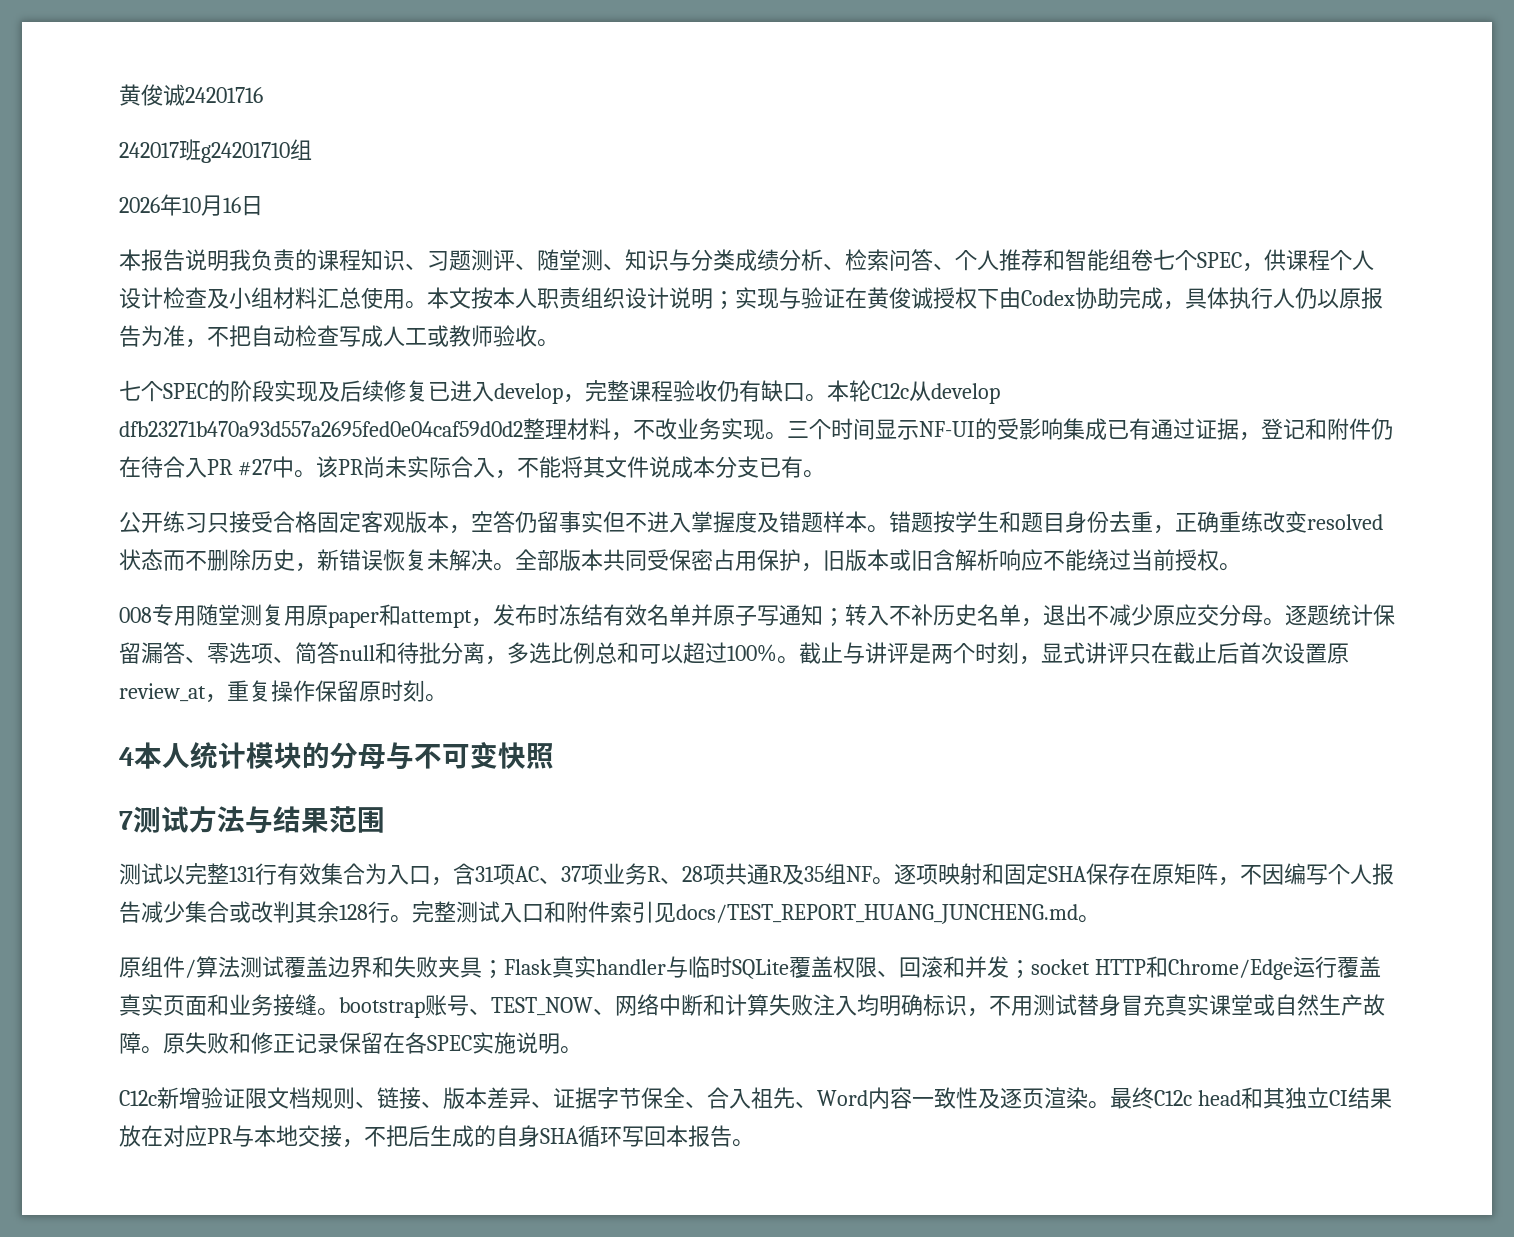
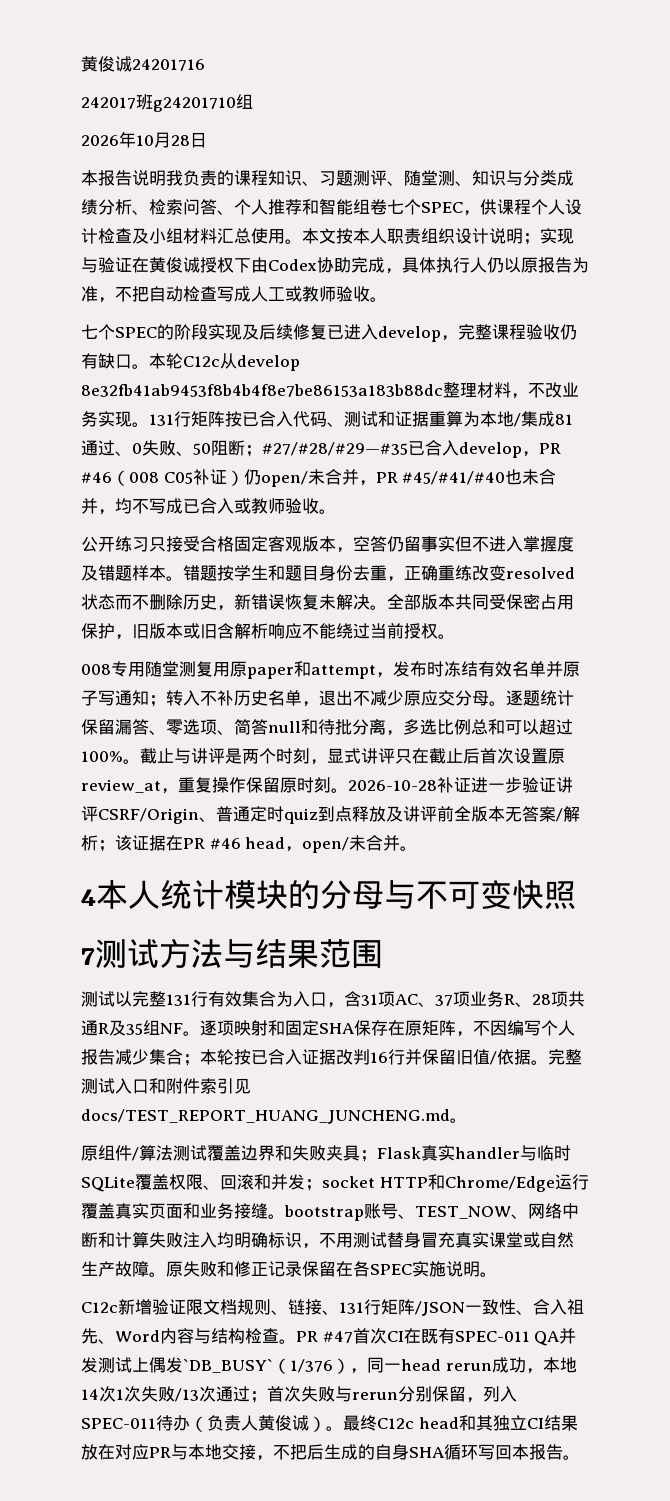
[223,197,241,213] 16 -> [171,135,190,146] 28
[119,421,523,437] dfb23271b470a93d557a2695fed0e04caf59d0d2 -> [81,384,443,397] 8e32fb41ab9453f8b4b4f8e7be86153a183b88dc
[787,418,1393,441] [119,456,803,479] 三个时间显示NF-UI的受影响集成已有通过证据，登记和附件仍在待合入PR #27中。该PR尚未实际合入，不能将其文件说成本分支已有 -> [149,411,573,427] [81,440,561,458] [81,469,557,487] [81,498,319,515] 131行矩阵按已合入代码、测试和证据重算为本地/集成81通过、0失败、50阻断；#27/#28/#29—#35已合入develop，PR #46（008 C05补证）仍open/未合并，PR #45/#41/#40也未合并，均不写成已合入或教师验收
(447, 698) none -> [348,777,573,793] [81,806,580,824] [81,835,418,853] 2026-10-28补证进一步验证讲评CSRF/Origin、普通定时quiz到点释放及讲评前全版本无答案/解析；该证据在PR #46 head，open/未合并。
[229,901,390,923] 或改判其余128行 -> [183,1049,531,1066] ；本轮按已合入证据改判16行并保留旧值/依据
[443,1087,685,1109] 版本差异、证据字节保全 -> [339,1299,516,1316] 131行矩阵/JSON一致性
[912,1087,1088,1109] 一致性及逐页渲染 -> [194,1328,577,1346] [81,1357,577,1374] [81,1386,517,1403] [81,1415,326,1432] 与结构检查。PR #47首次CI在既有SPEC-011 QA并发测试上偶发`DB_BUSY`（1/376），同一head rerun成功，本地14次1次失败/13次通过；首次失败与rerun分别保留，列入SPEC-011待办（负责人黄俊诚）

